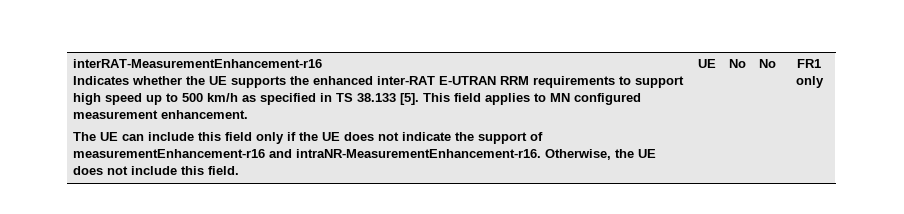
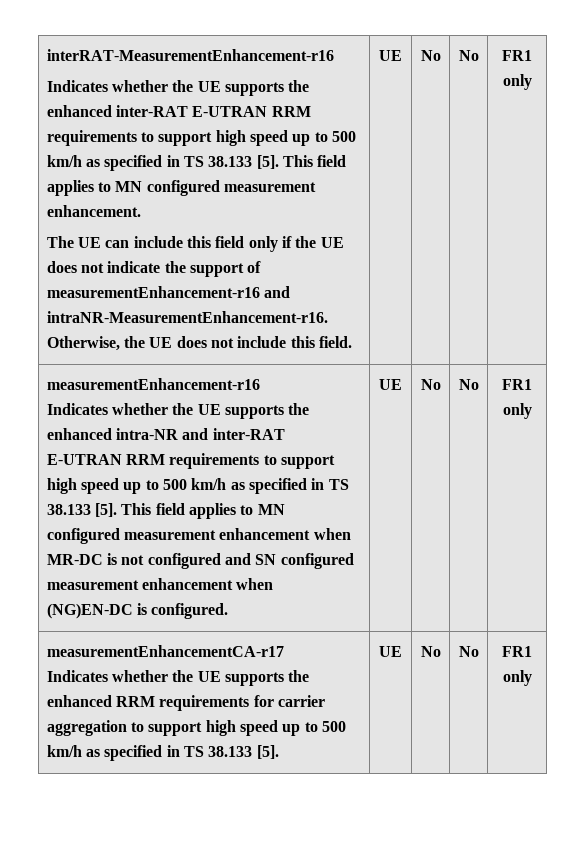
(824, 82) none -> [46,378,260,390] [46,403,310,419] [46,428,285,440] [46,453,335,469] [46,478,349,494] [46,503,285,519] [46,528,351,544] [46,553,354,569] [46,578,274,590] [46,603,229,619] [379,379,402,390] [420,379,441,390] [458,379,479,390] [502,379,532,390] [502,403,532,419] [46,645,284,657] [46,670,310,686] [46,695,325,711] [46,720,346,736] [46,745,279,761] [379,646,402,657] [420,646,441,657] [458,646,479,657] [502,646,532,657] [502,670,532,686] // measurementEnhancement-r16 // Indicates whether the UE supports the enhanced intra-NR and inter-RAT E-UTRAN RRM requirements to support high speed up to 500 km/h as specified in TS 38.133 [5]. This field applies to MN configured measurement enhancement when MR-DC is not configured and SN configured measurement enhancement when (NG)EN-DC is configured. | UE | No | No | FR1 only // measurementEnhancementCA-r17 // Indicates whether the UE supports the enhanced RRM requirements for carrier aggregation to support high speed up to 500 km/h as specified in TS 38.133 [5]. | UE | No | No | FR1 only

